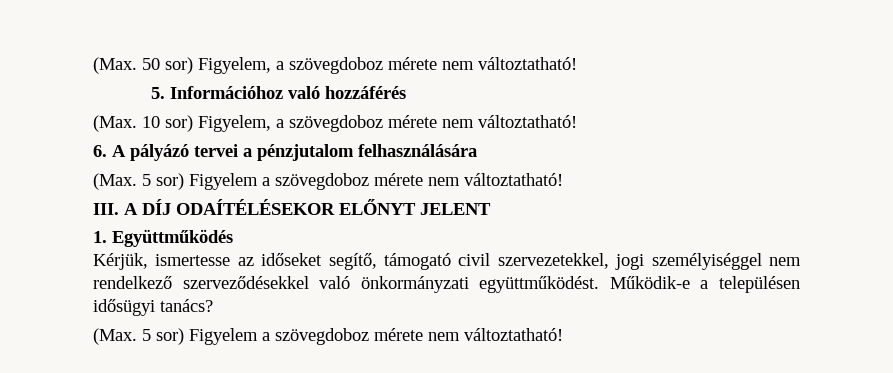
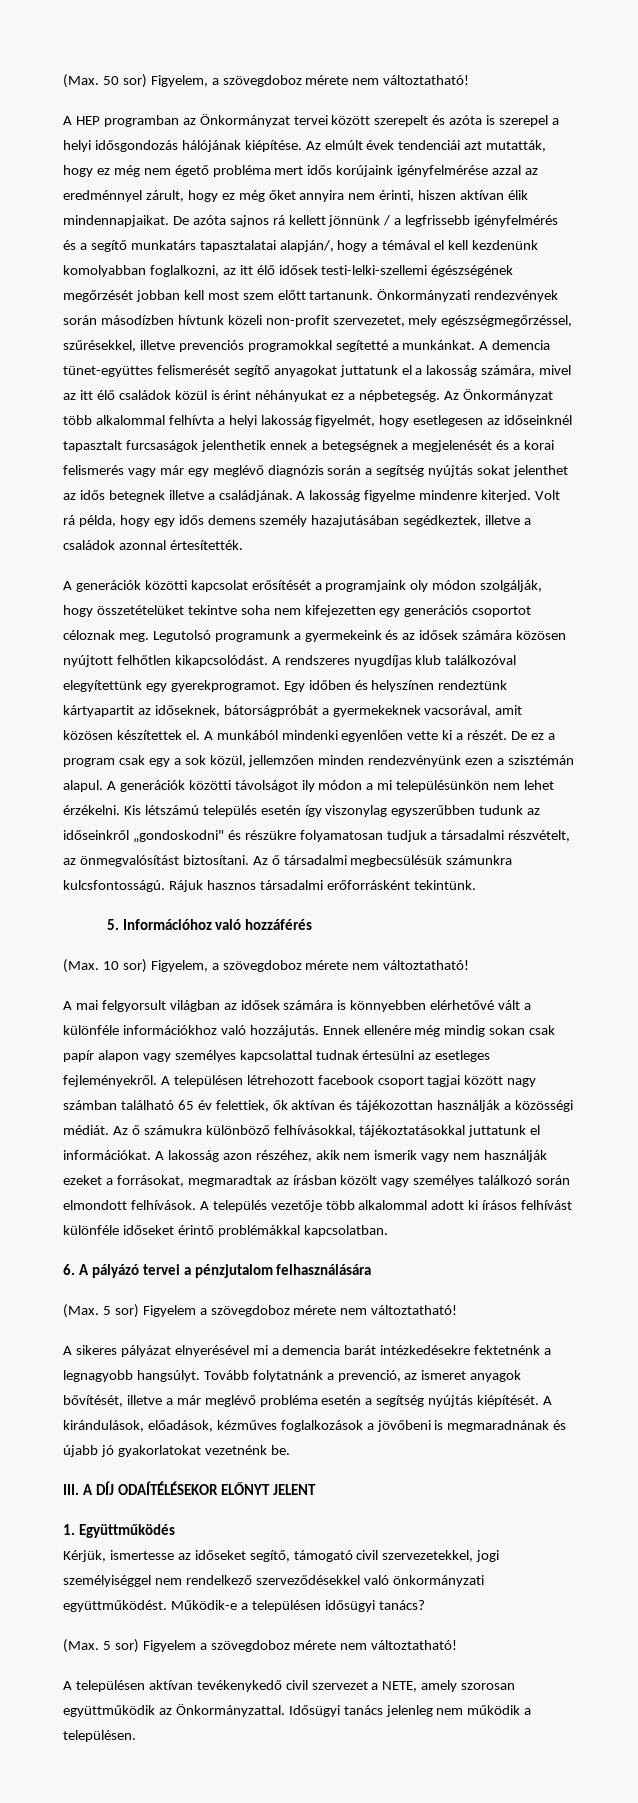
(577, 63) none -> [63,114,559,127] [63,140,547,152] [63,165,539,177] [63,190,529,202] [63,215,559,227] [63,240,539,252] [63,265,514,277] [63,289,559,302] [63,315,573,327] [63,340,551,352] [63,365,572,377] [63,389,553,402] [63,415,573,427] [63,440,555,452] [63,465,569,477] [63,490,561,502] [63,515,532,527] [63,540,243,550] [63,580,543,592] [63,605,532,617] [63,630,567,642] [63,655,517,667] [63,680,508,692] [63,705,523,717] [63,730,555,742] [63,755,575,767] [63,780,555,792] [63,805,541,817] [63,830,571,843] [63,855,513,867] [63,880,476,892] // A HEP programban az Önkormányzat tervei között szerepelt és azóta is szerepel a helyi idősgondozás hálójának kiépítése. Az elmúlt évek tendenciái azt mutatták, hogy ez még nem égető probléma mert idős korújaink igényfelmérése azzal az eredménnyel zárult, hogy ez még őket annyira nem érinti, hiszen aktívan élik mindennapjaikat. De azóta sajnos rá kellett jönnünk / a legfrissebb igényfelmérés és a segítő munkatárs tapasztalatai alapján/, hogy a témával el kell kezdenünk komolyabban foglalkozni, az itt élő idősek testi-lelki-szellemi égészségének megőrzését jobban kell most szem előtt tartanunk. Önkormányzati rendezvények során másodízben hívtunk közeli non-profit szervezetet, mely egészségmegőrzéssel, szűrésekkel, illetve prevenciós programokkal segítetté a munkánkat. A demencia tünet-együttes felismerését segítő anyagokat juttatunk el a lakosság számára, mivel az itt élő családok közül is érint néhányukat ez a népbetegség. Az Önkormányzat több alkalommal felhívta a helyi lakosság figyelmét, hogy esetlegesen az időseinknél tapasztalt furcsaságok jelenthetik ennek a betegségnek a megjelenését és a korai felismerés vagy már egy meglévő diagnózis során a segítség nyújtás sokat jelenthet az idős betegnek illetve a családjának. A lakosság figyelme mindenre kiterjed. Volt rá példa, hogy egy idős demens személy hazajutásában segédkeztek, illetve a családok azonnal értesítették. // A generációk közötti kapcsolat erősítését a programjaink oly módon szolgálják, hogy összetételüket tekintve soha nem kifejezetten egy generációs csoportot céloznak meg. Legutolsó programunk a gyermekeink és az idősek számára közösen nyújtott felhőtlen kikapcsolódást. A rendszeres nyugdíjas klub találkozóval elegyítettünk egy gyerekprogramot. Egy időben és helyszínen rendeztünk kártyapartit az időseknek, bátorságpróbát a gyermekeknek vacsorával, amit közösen készítettek el. A munkából mindenki egyenlően vette ki a részét. De ez a program csak egy a sok közül, jellemzően minden rendezvényünk ezen a szisztémán alapul. A generációk közötti távolságot ily módon a mi településünkön nem lehet érzékelni. Kis létszámú település esetén így viszonylag egyszerűbben tudunk az időseinkről „gondoskodni" és részükre folyamatosan tudjuk a társadalmi részvételt, az önmegvalósítást biztosítani. Az ő társadalmi megbecsülésük számunkra kulcsfontosságú. Rájuk hasznos társadalmi erőforrásként tekintünk.
(577, 121) none -> [63,1000,532,1012] [63,1025,556,1037] [63,1050,491,1062] [63,1075,537,1087] [63,1100,574,1112] [63,1125,541,1137] [63,1150,548,1162] [63,1175,571,1187] [63,1200,573,1212] [63,1225,388,1237] // A mai felgyorsult világban az idősek számára is könnyebben elérhetővé vált a különféle információkhoz való hozzájutás. Ennek ellenére még mindig sokan csak papír alapon vagy személyes kapcsolattal tudnak értesülni az esetleges fejleményekről. A településen létrehozott facebook csoport tagjai között nagy számban található 65 év felettiek, ők aktívan és tájékozottan használják a közösségi médiát. Az ő számukra különböző felhívásokkal, tájékoztatásokkal juttatunk el információkat. A lakosság azon részéhez, akik nem ismerik vagy nem használják ezeket a forrásokat, megmaradtak az írásban közölt vagy személyes találkozó során elmondott felhívások. A település vezetője több alkalommal adott ki írásos felhívást különféle időseket érintő problémákkal kapcsolatban.
(563, 179) none -> [63,1345,552,1357] [63,1370,522,1382] [63,1395,553,1407] [63,1420,567,1432] [63,1445,290,1457] // A sikeres pályázat elnyerésével mi a demencia barát intézkedésekre fektetnénk a legnagyobb hangsúlyt. Tovább folytatnánk a prevenció, az ismeret anyagok bővítését, illetve a már meglévő probléma esetén a segítség nyújtás kiépítését. A kirándulások, előadások, kézműves foglalkozások a jövőbeni is megmaradnának és újabb jó gyakorlatokat vezetnénk be.
(563, 334) none -> [63,1680,516,1692] [63,1704,532,1717] [63,1730,136,1742] // A településen aktívan tevékenykedő civil szervezet a NETE, amely szorosan együttműködik az Önkormányzattal. Idősügyi tanács jelenleg nem működik a településen.

